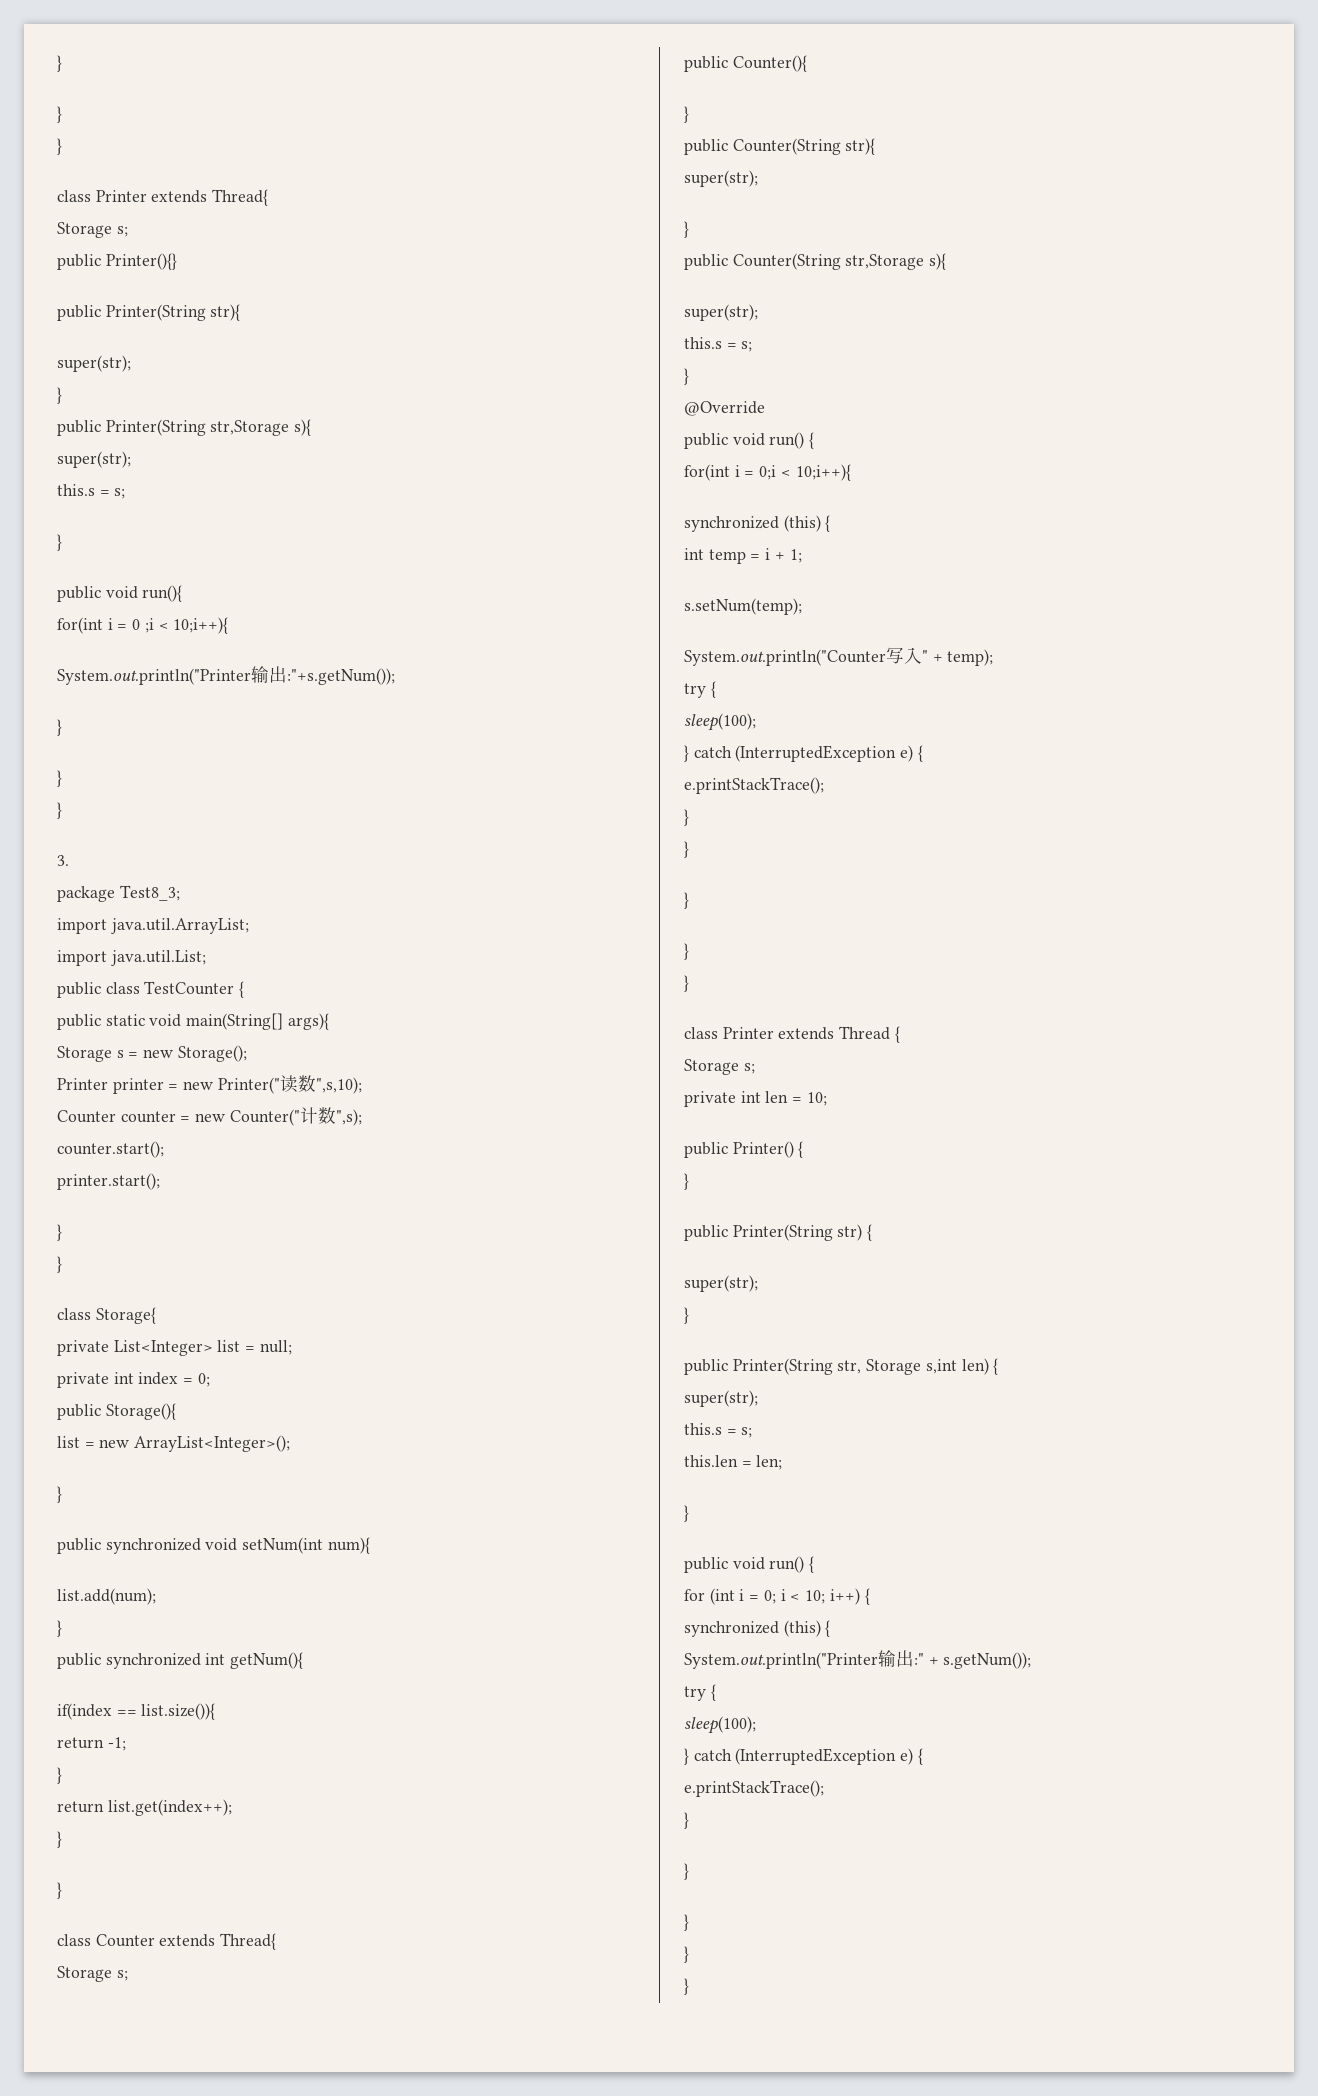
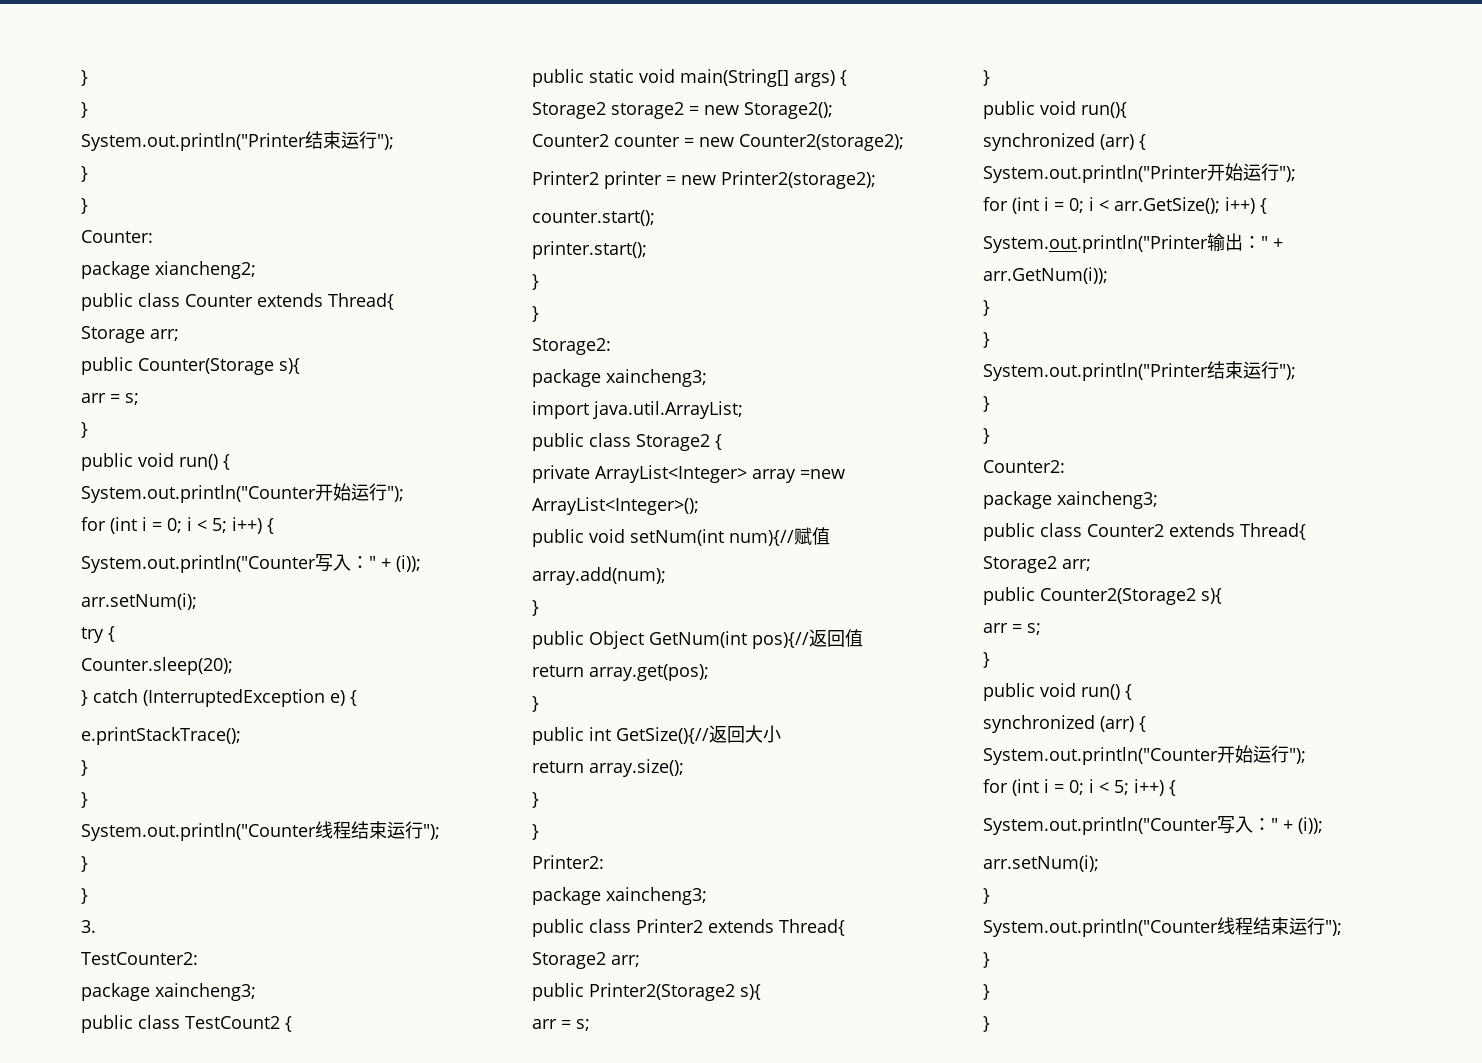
[57,55,62,72] [57,106,62,123] [57,138,62,155] [57,189,269,206] [57,222,128,238] [57,253,177,270] [57,304,241,321] [57,355,131,372] [57,387,62,404] [57,419,312,436] [57,451,131,468] [57,484,126,499] [57,534,62,551] [57,585,183,602] [57,617,229,634] [57,666,395,685] [57,719,62,736] [57,770,62,787] [57,802,62,819] [57,855,69,866] [57,885,180,902] [57,918,249,934] [57,950,206,966] [57,981,245,998] [57,1013,329,1030] [57,1045,247,1062] [57,1075,362,1094] [57,1107,362,1126] [57,1141,164,1158] [57,1173,160,1190] [57,1224,62,1241] [57,1256,62,1273] [57,1307,156,1324] [57,1340,292,1356] [57,1372,210,1388] [57,1403,176,1420] [57,1435,291,1452] [57,1486,62,1503] [57,1537,370,1554] [57,1588,156,1605] [57,1620,62,1637] [57,1652,304,1669] [57,1703,216,1720] [57,1737,126,1751] [57,1767,62,1784] [57,1799,232,1816] [57,1831,62,1848] [57,1882,62,1899] [57,1933,277,1950] [57,1966,128,1982] [684,55,807,72] [684,106,689,123] [684,138,876,155] [684,170,758,187] [684,221,689,238] [684,253,947,270] [684,304,758,321] [684,337,753,352] [684,368,689,385] [684,401,765,416] [684,432,815,449] [684,464,851,481] [684,515,831,532] [684,548,802,564] [684,598,802,615] [684,647,994,666] [684,681,716,698] [684,713,756,731] [684,745,923,762] [684,777,824,794] [684,809,689,826] [684,841,689,858] [684,892,689,909] [684,943,689,960] [684,975,689,992] [684,1026,900,1043] [684,1059,755,1075] [684,1091,827,1107] [684,1141,804,1158] [684,1173,689,1190] [684,1224,873,1241] [684,1275,758,1292] [684,1307,689,1324] [684,1358,999,1375] [684,1390,758,1407] [684,1423,753,1438] [684,1455,783,1470] [684,1505,689,1522] [684,1556,815,1573] [684,1588,870,1605] [684,1620,831,1637] [684,1650,1032,1669] [684,1684,716,1701] [684,1716,756,1734] [684,1748,923,1765] [684,1780,824,1797] [684,1812,689,1829] [684,1863,689,1880] [684,1914,689,1931] [684,1946,689,1963] [684,1978,689,1995] } // } // } // class Printer extends Thread{ // Storage s; // public Printer(){} // public Printer(String str){ // super(str); // } // public Printer(String str,Storage s){ // super(str); // this.s = s; // } // public void run(){ // for(int i = 0 ;i < 10;i++){ // System.out.println("Printer输出:"+s.getNum()); // } // } // } // 3. // package Test8_3; // import java.util.ArrayList; // import java.util.List; // public class TestCounter { // public static void main(String[] args){ // Storage s = new Storage(); // Printer printer = new Printer("读数",s,10); // Counter counter = new Counter("计数",s); // counter.start(); // printer.start(); // } // } // class Storage{ // private List<Integer> list = null; // private int index = 0; // public Storage(){ // list = new ArrayList<Integer>(); // } // public synchronized void setNum(int num){ // list.add(num); // } // public synchronized int getNum(){ // if(index == list.size()){ // return -1; // } // return list.get(index++); // } // } // class Counter extends Thread{ // Storage s; // public Counter(){ // } // public Counter(String str){ // super(str); // } // public Counter(String str,Storage s){ // super(str); // this.s = s; // } // @Override // public void run() { // for(int i = 0;i < 10;i++){ // synchronized (this) { // int temp = i + 1; // s.setNum(temp); // System.out.println("Counter写入" + temp); // try { // sleep(100); // } catch (InterruptedException e) { // e.printStackTrace(); // } // } // } // } // } // class Printer extends Thread { // Storage s; // private int len = 10; // public Printer() { // } // public Printer(String str) { // super(str); // } // public Printer(String str, Storage s,int len) { // super(str); // this.s = s; // this.len = len; // } // public void run() { // for (int i = 0; i < 10; i++) { // synchronized (this) { // System.out.println("Printer输出:" + s.getNum()); // try { // sleep(100); // } catch (InterruptedException e) { // e.printStackTrace(); // } // } // } // } // } -> [81,70,88,86] [81,102,88,118] [81,131,394,151] [81,166,88,182] [81,198,88,214] [81,230,153,243] [81,261,256,279] [81,293,394,311] [81,326,179,343] [81,357,300,375] [81,393,139,405] [81,422,88,438] [81,453,230,471] [81,483,404,503] [81,517,274,534] [81,554,421,573] [81,593,197,610] [81,626,115,643] [81,657,233,675] [81,689,357,707] [81,727,241,745] [81,760,88,776] [81,792,88,808] [81,821,440,841] [81,856,88,872] [81,888,88,904] [81,920,96,933] [81,952,198,965] [81,983,256,1001] [81,1015,292,1033] [532,69,847,87] [532,102,833,119] [532,134,904,151] [532,171,876,189] [532,210,655,226] [532,241,647,259] [532,274,539,290] [532,306,539,322] [532,338,611,355] [532,369,707,387] [532,401,743,419] [532,433,722,451] [532,465,845,483] [532,497,699,515] [532,527,830,547] [532,567,666,585] [532,600,539,616] [532,629,863,649] [532,664,709,681] [532,696,539,712] [532,725,781,745] [532,759,684,777] [532,792,539,808] [532,824,539,840] [532,855,604,869] [532,887,707,905] [532,919,845,937] [532,952,640,969] [532,983,761,1001] [532,1019,590,1031] [983,70,990,86] [983,101,1127,119] [983,133,1146,151] [983,163,1296,183] [983,197,1267,214] [983,233,1283,253] [983,267,1108,284] [983,300,990,316] [983,332,990,348] [983,361,1296,381] [983,396,990,412] [983,428,990,444] [983,460,1065,473] [983,491,1158,509] [983,523,1306,541] [983,556,1091,573] [983,587,1222,605] [983,623,1041,635] [983,652,990,668] [983,683,1132,701] [983,715,1146,733] [983,745,1306,765] [983,779,1176,796] [983,816,1323,835] [983,855,1099,872] [983,888,990,904] [983,917,1342,937] [983,952,990,968] [983,984,990,1000] [983,1016,990,1032] } // } // System.out.println("Printer结束运行"); // } // } // Counter: // package xiancheng2; // public class Counter extends Thread{ // Storage arr; // public Counter(Storage s){ // arr = s; // } // public void run() { // System.out.println("Counter开始运行"); // for (int i = 0; i < 5; i++) { // System.out.println("Counter写入：" + (i)); // arr.setNum(i); // try { // Counter.sleep(20); // } catch (InterruptedException e) { // e.printStackTrace(); // } // } // System.out.println("Counter线程结束运行"); // } // } // 3. // TestCounter2: // package xaincheng3; // public class TestCount2 { // public static void main(String[] args) { // Storage2 storage2 = new Storage2(); // Counter2 counter = new Counter2(storage2); // Printer2 printer = new Printer2(storage2); // counter.start(); // printer.start(); // } // } // Storage2: // package xaincheng3; // import java.util.ArrayList; // public class Storage2 { // private ArrayList<Integer> array =new ArrayList<Integer>(); // public void setNum(int num){//赋值 // array.add(num); // } // public Object GetNum(int pos){//返回值 // return array.get(pos); // } // public int GetSize(){//返回大小 // return array.size(); // } // } // Printer2: // package xaincheng3; // public class Printer2 extends Thread{ // Storage2 arr; // public Printer2(Storage2 s){ // arr = s; // } // public void run(){ // synchronized (arr) { // System.out.println("Printer开始运行"); // for (int i = 0; i < arr.GetSize(); i++) { // System.out.println("Printer输出：" + arr.GetNum(i)); // } // } // System.out.println("Printer结束运行"); // } // } // Counter2: // package xaincheng3; // public class Counter2 extends Thread{ // Storage2 arr; // public Counter2(Storage2 s){ // arr = s; // } // public void run() { // synchronized (arr) { // System.out.println("Counter开始运行"); // for (int i = 0; i < 5; i++) { // System.out.println("Counter写入：" + (i)); // arr.setNum(i); // } // System.out.println("Counter线程结束运行"); // } // } // }

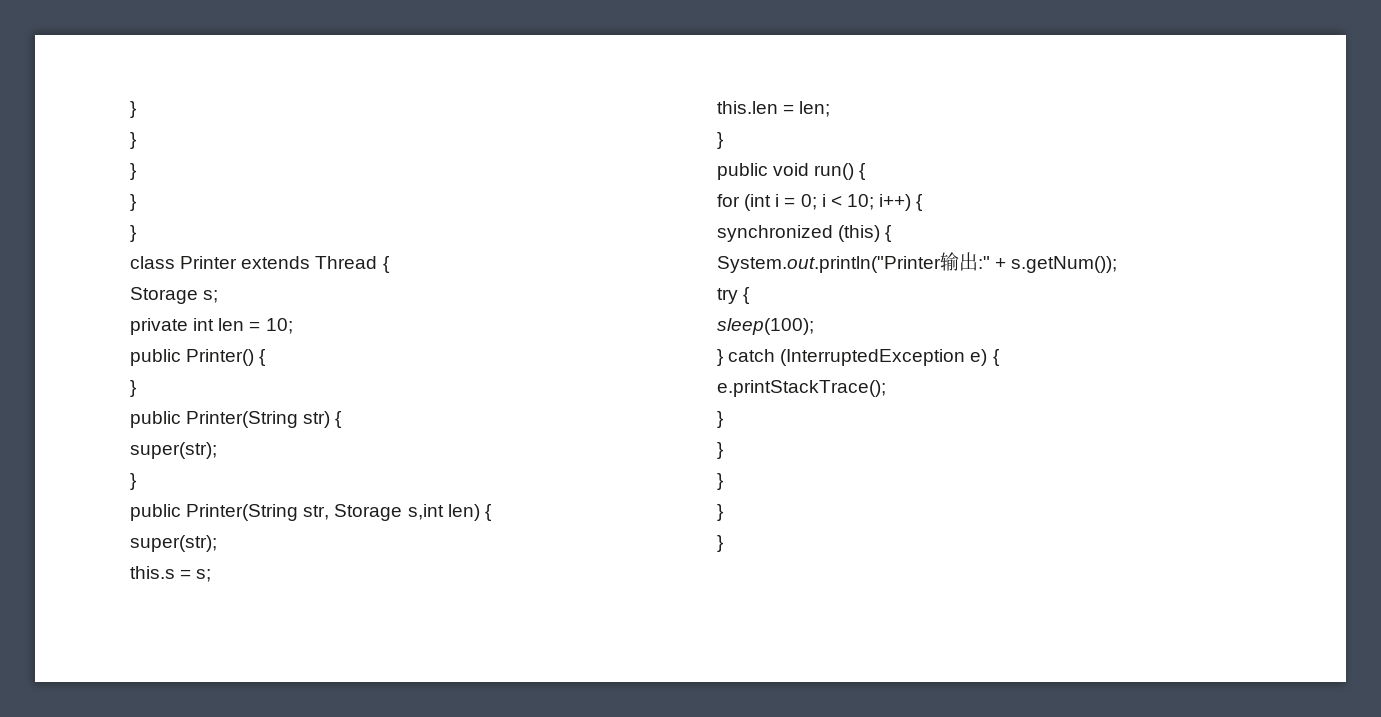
[81,70,88,86] [81,102,88,118] [81,131,394,151] [81,166,88,182] [81,198,88,214] [81,230,153,243] [81,261,256,279] [81,293,394,311] [81,326,179,343] [81,357,300,375] [81,393,139,405] [81,422,88,438] [81,453,230,471] [81,483,404,503] [81,517,274,534] [81,554,421,573] [81,593,197,610] } // } // System.out.println("Printer结束运行"); // } // } // Counter: // package xiancheng2; // public class Counter extends Thread{ // Storage arr; // public Counter(Storage s){ // arr = s; // } // public void run() { // System.out.println("Counter开始运行"); // for (int i = 0; i < 5; i++) { // System.out.println("Counter写入：" + (i)); // arr.setNum(i); -> [130,101,136,118] [130,132,136,149] [130,163,136,180] [130,194,136,211] [130,225,136,242] [130,256,390,273] [130,287,219,304] [130,318,293,335] [130,349,267,366] [130,380,136,397] [130,411,343,428] [130,442,217,459] [130,473,136,490] [130,504,492,521] [130,535,217,552] [130,566,212,582] [717,101,831,117] [717,132,723,149] [717,163,867,180] [717,194,924,211] [717,225,893,242] [717,252,1118,273] } // } // } // } // } // class Printer extends Thread { // Storage s; // private int len = 10; // public Printer() { // } // public Printer(String str) { // super(str); // } // public Printer(String str, Storage s,int len) { // super(str); // this.s = s; // this.len = len; // } // public void run() { // for (int i = 0; i < 10; i++) { // synchronized (this) { // System.out.println("Printer输出:" + s.getNum());
[81,657,233,675] Counter.sleep(20); -> [717,318,814,335] sleep(100);
[81,821,440,841] [81,856,88,872] [81,888,88,904] [81,920,96,933] [81,952,198,965] [81,983,256,1001] [81,1015,292,1033] [532,69,847,87] [532,102,833,119] [532,134,904,151] [532,171,876,189] [532,210,655,226] [532,241,647,259] [532,274,539,290] [532,306,539,322] [532,338,611,355] [532,369,707,387] [532,401,743,419] [532,433,722,451] [532,465,845,483] [532,497,699,515] [532,527,830,547] [532,567,666,585] [532,600,539,616] [532,629,863,649] [532,664,709,681] [532,696,539,712] [532,725,781,745] [532,759,684,777] [532,792,539,808] [532,824,539,840] [532,855,604,869] [532,887,707,905] [532,919,845,937] [532,952,640,969] [532,983,761,1001] [532,1019,590,1031] [983,70,990,86] [983,101,1127,119] [983,133,1146,151] [983,163,1296,183] [983,197,1267,214] [983,233,1283,253] [983,267,1108,284] [983,300,990,316] [983,332,990,348] [983,361,1296,381] [983,396,990,412] [983,428,990,444] [983,460,1065,473] [983,491,1158,509] [983,523,1306,541] [983,556,1091,573] [983,587,1222,605] [983,623,1041,635] [983,652,990,668] [983,683,1132,701] [983,715,1146,733] [983,745,1306,765] [983,779,1176,796] [983,816,1323,835] [983,855,1099,872] [983,888,990,904] [983,917,1342,937] // System.out.println("Counter线程结束运行"); // } // } // 3. // TestCounter2: // package xaincheng3; // public class TestCount2 { // public static void main(String[] args) { // Storage2 storage2 = new Storage2(); // Counter2 counter = new Counter2(storage2); // Printer2 printer = new Printer2(storage2); // counter.start(); // printer.start(); // } // } // Storage2: // package xaincheng3; // import java.util.ArrayList; // public class Storage2 { // private ArrayList<Integer> array =new ArrayList<Integer>(); // public void setNum(int num){//赋值 // array.add(num); // } // public Object GetNum(int pos){//返回值 // return array.get(pos); // } // public int GetSize(){//返回大小 // return array.size(); // } // } // Printer2: // package xaincheng3; // public class Printer2 extends Thread{ // Storage2 arr; // public Printer2(Storage2 s){ // arr = s; // } // public void run(){ // synchronized (arr) { // System.out.println("Printer开始运行"); // for (int i = 0; i < arr.GetSize(); i++) { // System.out.println("Printer输出：" + arr.GetNum(i)); // } // } // System.out.println("Printer结束运行"); // } // } // Counter2: // package xaincheng3; // public class Counter2 extends Thread{ // Storage2 arr; // public Counter2(Storage2 s){ // arr = s; // } // public void run() { // synchronized (arr) { // System.out.println("Counter开始运行"); // for (int i = 0; i < 5; i++) { // System.out.println("Counter写入：" + (i)); // arr.setNum(i); // } // System.out.println("Counter线程结束运行"); -> (723, 450) none

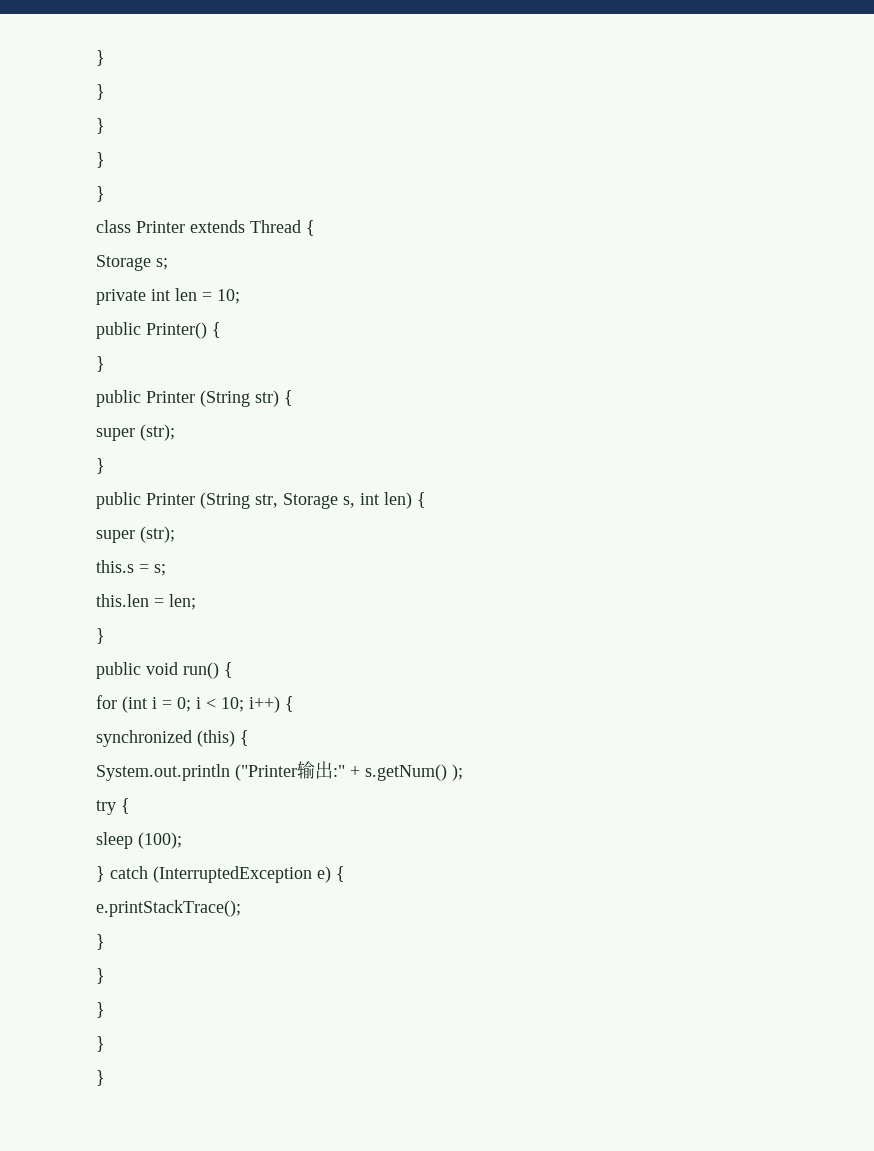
[186,411,299,428] Printer(String -> [146,390,250,407] Printer (String
[130,442,217,459] [130,473,136,490] [130,504,444,521] super(str); // } // public Printer(String str, Storage s,int -> [96,424,175,441] [96,458,105,474] [96,492,379,509] super (str); // } // public Printer (String str, Storage s, int
[130,535,217,552] super(str); -> [96,526,175,543] super (str);
[717,256,941,273] System.out.println("Printer -> [96,764,297,781] System.out.println ("Printer
[1011,256,1118,273] s.getNum()); -> [365,764,463,781] s.getNum() );
[717,318,814,335] sleep(100); -> [96,832,182,849] sleep (100);

